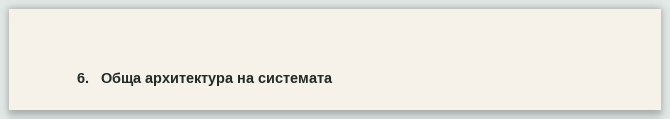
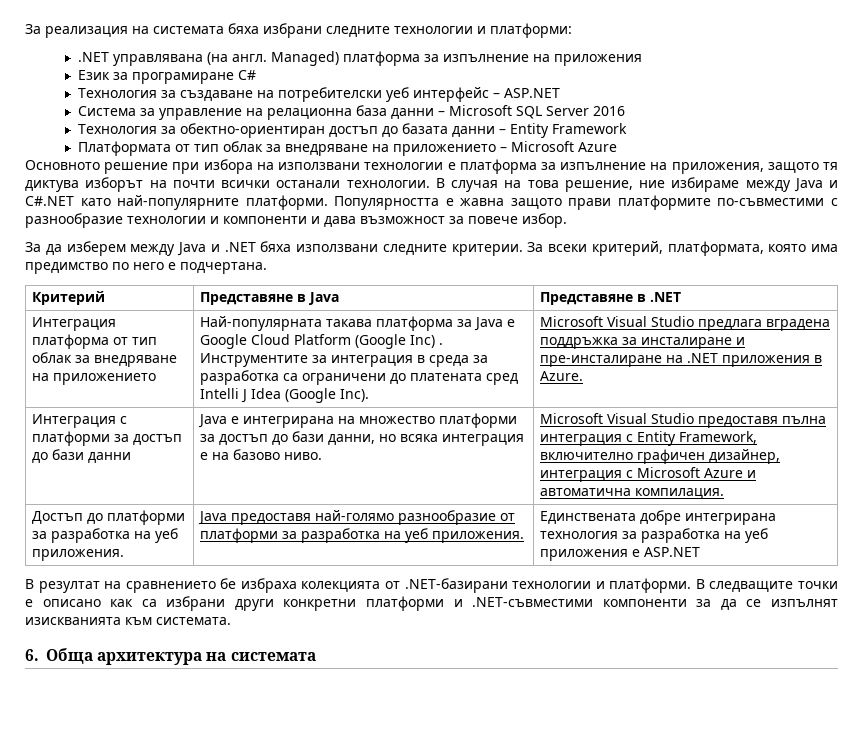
(77, 78) none -> [25,23,572,38] [78,51,643,66] [78,70,257,84] [78,87,561,102] [78,105,626,120] [78,123,628,138] [78,141,618,156] [25,159,838,174] [25,177,838,192] [25,195,838,210] [25,213,567,228] [25,241,838,256] [25,262,267,274] [31,291,105,305] [199,292,339,305] [539,292,681,305] [31,317,116,331] [31,334,157,349] [31,352,177,367] [31,373,156,385] [199,316,515,331] [199,334,443,349] [199,353,488,367] [199,370,518,385] [199,388,369,403] [539,316,830,331] [539,337,745,349] [539,353,822,367] [539,371,583,381] [31,414,127,428] [31,431,182,446] [31,449,131,463] [197,413,517,428] [199,431,524,446] [199,449,322,460] [539,413,826,428] [539,431,757,446] [539,449,780,464] [539,467,756,482] [539,488,724,499] [31,510,185,525] [31,528,178,543] [31,549,124,561] [197,510,515,525] [199,528,524,543] [539,510,776,525] [539,528,768,543] [539,547,700,561] [25,578,838,593] [25,596,838,611] [25,617,231,625] За реализация на системата бяха избрани следните технологии и платформи: // .NET управлявана (на англ. Managed) платформа за изпълнение на приложения // Език за програмиране C# // Технология за създаване на потребителски уеб интерфейс – ASP.NET // Система за управление на релационна база данни – Microsoft SQL Server 2016 // Технология за обектно-ориентиран достъп до базата данни – Entity Framework // Платформaта от тип облак за внедряване на приложението – Microsoft Azure // Основното решение при избора на използвани технологии е платформа за изпълнение на приложения, защото тя диктува изборът на почти всички останали технологии. В случая на това решение, ние избираме между Java и C#.NET като най-популярните платформи. Популярността е жавна защото прави платформите по-съвместими с разнообразие технологии и компоненти и дава възможност за повече избор. // За да изберем между Java и .NET бяха използвани следните критерии. За всеки критерий, платформата, която има предимство по него е подчертана. // Критерий | Представяне в Java | Представяне в .NET // Интеграция платформa от тип облак за внедряване на приложението | Най-популярната такава платформа за Java e Google Cloud Platform (Google Inc) . Инструментите за интеграция в среда за разработка са ограничени до платената сред Intelli J Idea (Google Inc). | Microsoft Visual Studio предлага вградена поддръжка за инсталиране и пре-инсталиране на .NET приложения в Azure. // Интеграция с платформи за достъп до бази данни | Java e интегрирана на множество платформи за достъп до бази данни, но всяка интеграция е на базово ниво. | Microsoft Visual Studio предоставя пълна интеграция с Entity Framework, включително графичен дизайнер, интеграция с Microsoft Azure и автоматична компилация. // Достъп до платформи за разработка на уеб приложения. | Java предоставя най-голямо разнообразие от платформи за разработка на уеб приложения. | Единствената добре интегрирана технология за разработка на уеб приложения е ASP.NET // В резултат на сравнението бе избраха колекцията от .NET-базирани технологии и платформи. В следващите точки е описано как са избрани други конкретни платформи и .NET-съвместими компоненти за да се изпълнят изискванията към системата. //

